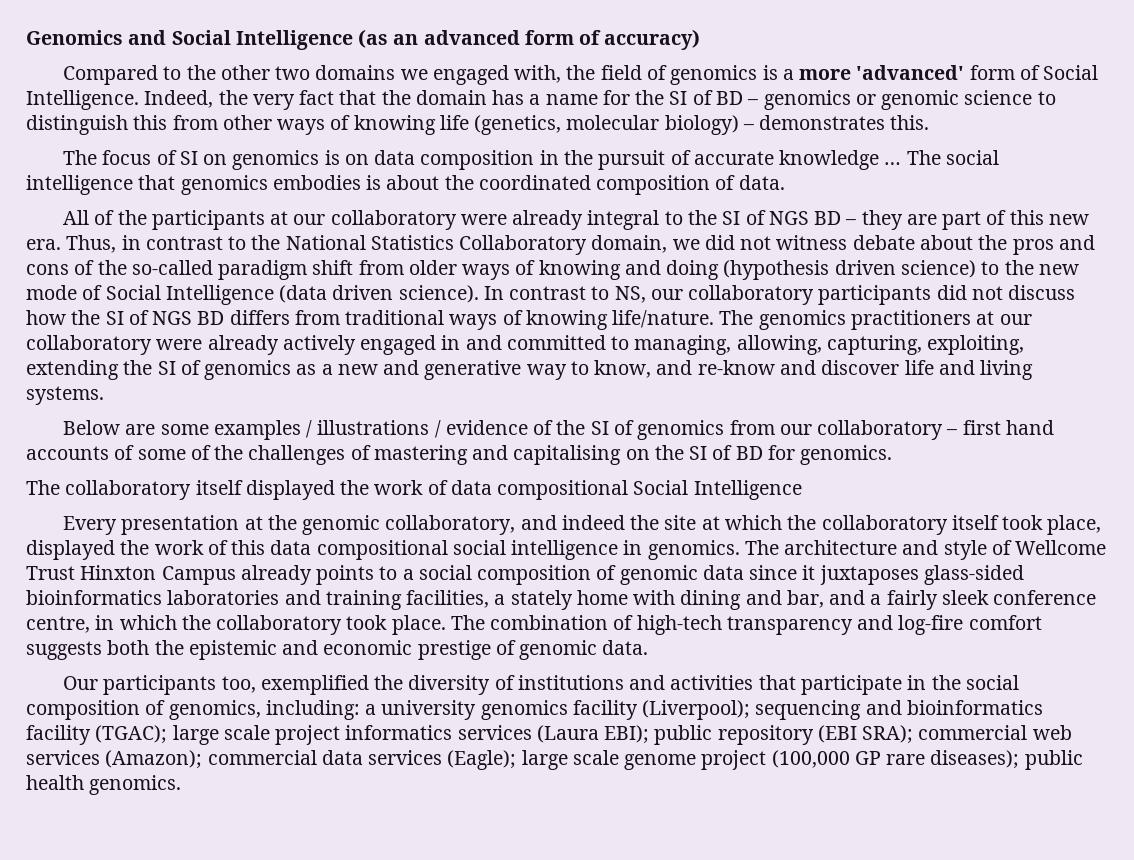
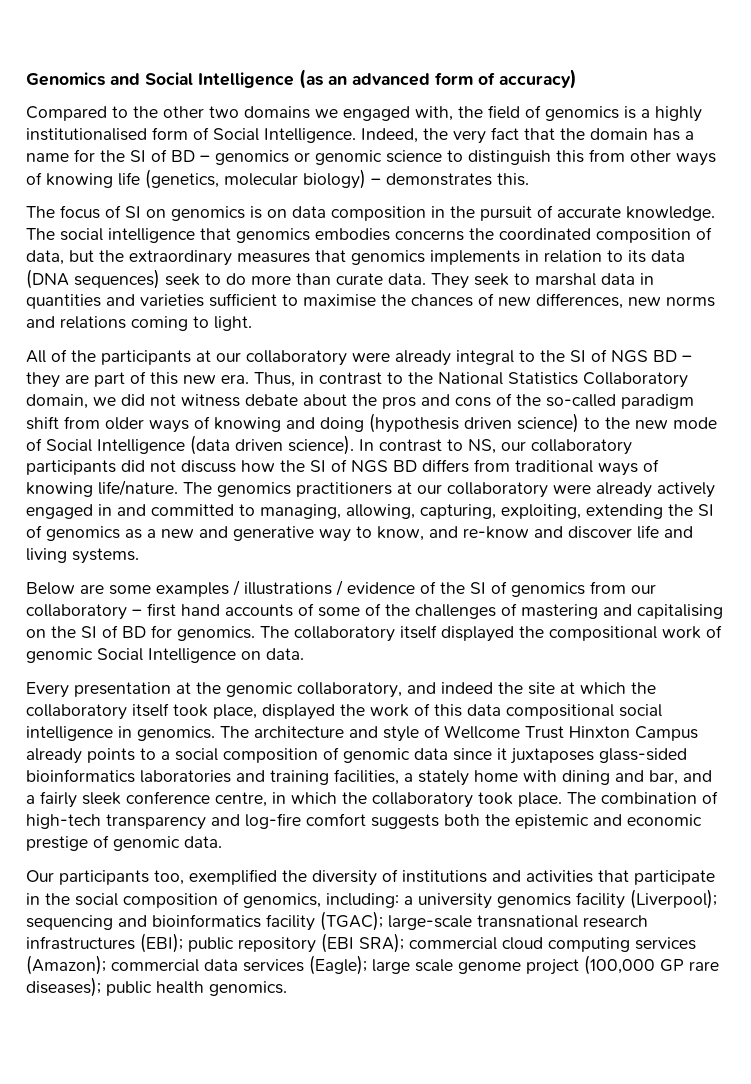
[799,65,965,80] more 'advanced' -> [655,106,702,122] [26,128,147,141] highly institutionalised
[779,150,902,170] knowledge … -> [626,206,715,221] knowledge.
[366,175,440,190] is about -> [395,230,464,241] concerns
[738,175,785,190] data. -> [26,250,685,266] [26,269,654,289] [26,293,715,309] [26,316,252,331] data, but the extraordinary measures that genomics implements in relation to its data (DNA sequences) seek to do more than curate data. They seek to marshal data in quantities and varieties sufficient to maximise the chances of new differences, new norms and relations coming to light.
(893, 455) // -> (255, 633) none
[374,480,802,500] work of data compositional Social Intelligence -> [549,625,722,641] [26,648,304,663] compositional work of genomic Social Intelligence on data.
[172,725,650,745] large scale project informatics services (Laura EBI); -> [388,915,648,930] [26,933,183,953] large-scale transnational research infrastructures (EBI);
[1032,725,1072,740] web -> [502,937,630,952] cloud computing

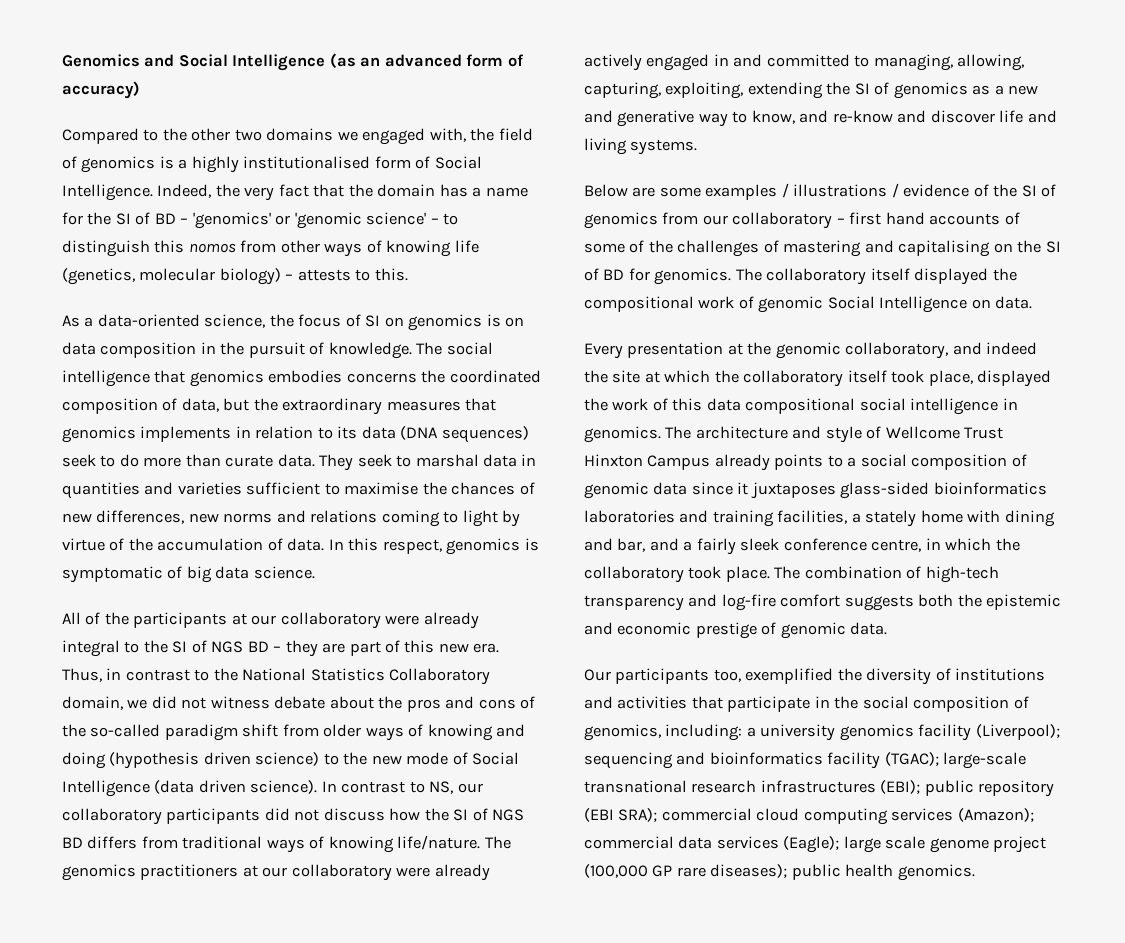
[215,150,442,165] genomics or genomic science -> [192,212,439,229] 'genomics' or 'genomic science' –
(584, 156) none -> [188,243,236,253] nomos
[386,173,492,186] demonstrates -> [297,269,371,281] attests to
[26,206,55,218] The -> [62,314,294,328] As a data-oriented science, the
[557,206,621,218] accurate -> (325, 348) none
[214,316,252,331] light. -> [462,510,521,527] [62,538,539,555] [62,566,315,583] light by virtue of the accumulation of data. In this respect, genomics is symptomatic of big data science.

